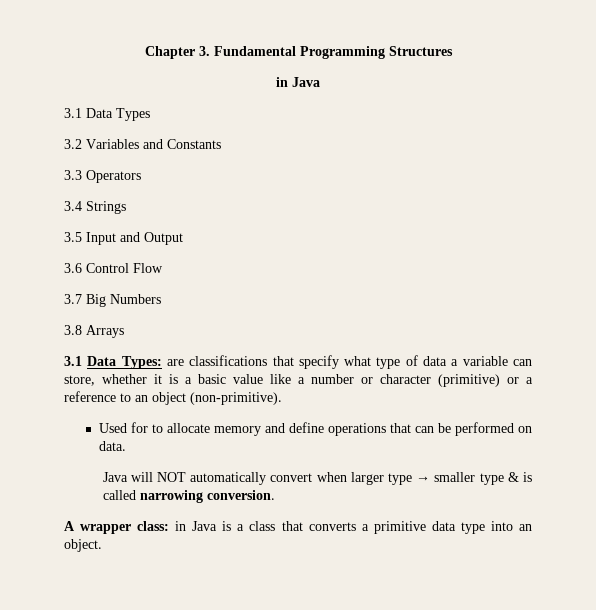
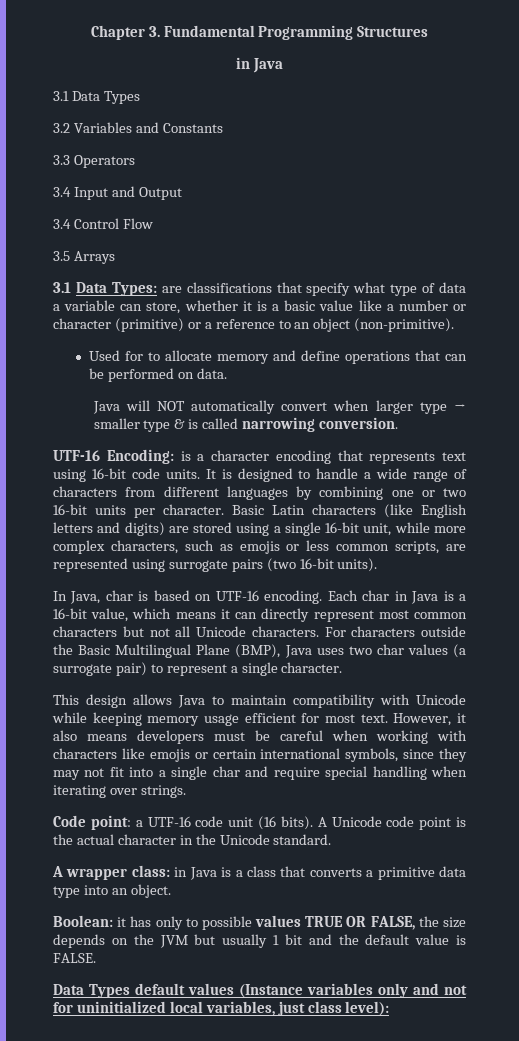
[86,201,126,214] [64,232,82,242] Strings // 3.5 -> (71, 192) none
[64,263,82,273] 3.6 -> [53,219,71,229] 3.4
[64,294,161,307] [64,325,82,335] 3.7 Big Numbers // 3.8 -> [53,251,70,261] 3.5
(275, 495) none -> [53,449,466,464] [53,468,468,482] [53,486,466,500] [53,504,467,518] [53,522,466,536] [53,540,467,554] [53,558,378,572] [53,590,466,604] [53,608,467,622] [53,626,466,637] [53,644,467,658] [53,662,343,676] [53,694,466,708] [52,712,466,726] [53,730,467,744] [53,748,467,762] [53,766,467,780] [53,785,186,798] [53,815,466,830] [53,834,332,845] // UTF-16 Encoding: is a character encoding that represents text using 16-bit code units. It is designed to handle a wide range of characters from different languages by combining one or two 16-bit units per character. Basic Latin characters (like English letters and digits) are stored using a single 16-bit unit, while more complex characters, such as emojis or less common scripts, are represented using surrogate pairs (two 16-bit units). // In Java, char is based on UTF-16 encoding. Each char in Java is a 16-bit value, which means it can directly represent most common characters but not all Unicode characters. For characters outside the Basic Multilingual Plane (BMP), Java uses two char values (a surrogate pair) to represent a single character. // This design allows Java to maintain compatibility with Unicode while keeping memory usage efficient for most text. However, it also means developers must be careful when working with characters like emojis or certain international symbols, since they may not fit into a single char and require special handling when iterating over strings. // Code point: a UTF-16 code unit (16 bits). A Unicode code point is the actual character in the Unicode standard.
(102, 545) none -> [53,915,467,930] [53,934,466,948] [53,953,96,963] [53,983,467,998] [53,1001,390,1016] // Boolean: it has only to possible values TRUE OR FALSE, the size depends on the JVM but usually 1 bit and the default value is FALSE. // Data Types default values (Instance variables only and not for uninitialized local variables, just class level):

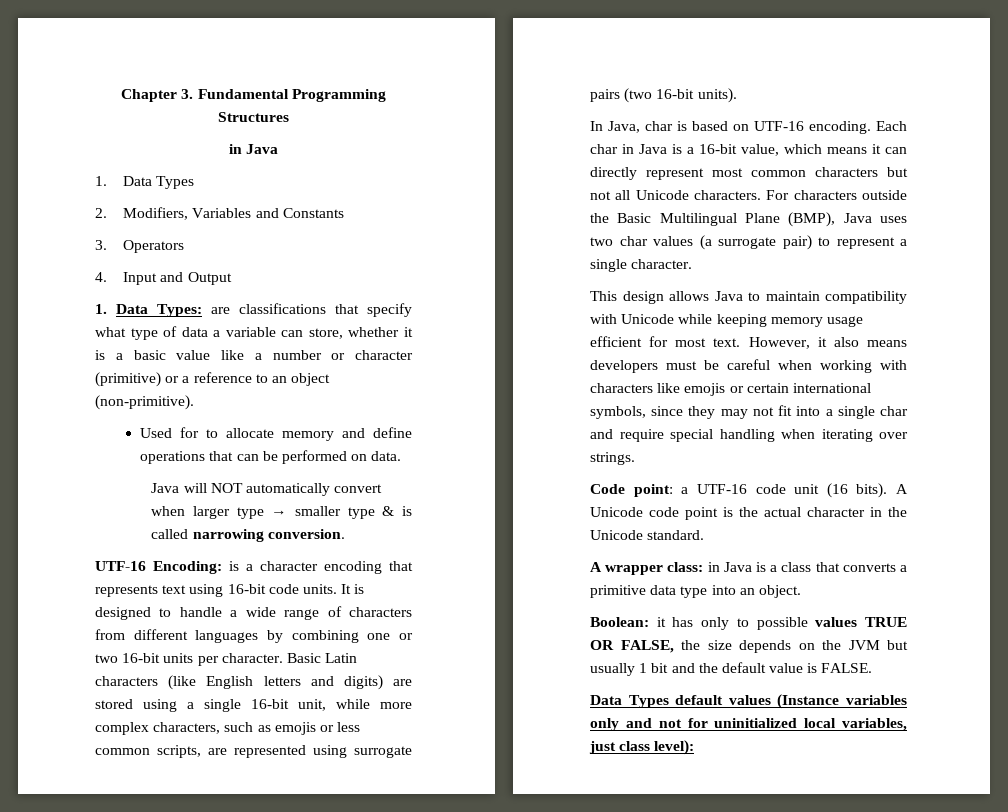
[53,91,69,101] 3.1 -> [95,176,107,186] 1.
[53,123,70,133] 3.2 -> [95,207,189,220] 2. Modifiers,
[53,155,70,165] 3.3 -> [95,240,107,250] 3.
[53,187,71,197] 3.4 -> [95,272,107,282] 4.
[53,218,153,229] [53,251,115,264] [53,282,71,293] 3.4 Control Flow // 3.5 Arrays // 3.1 -> [95,304,107,314] 1.

